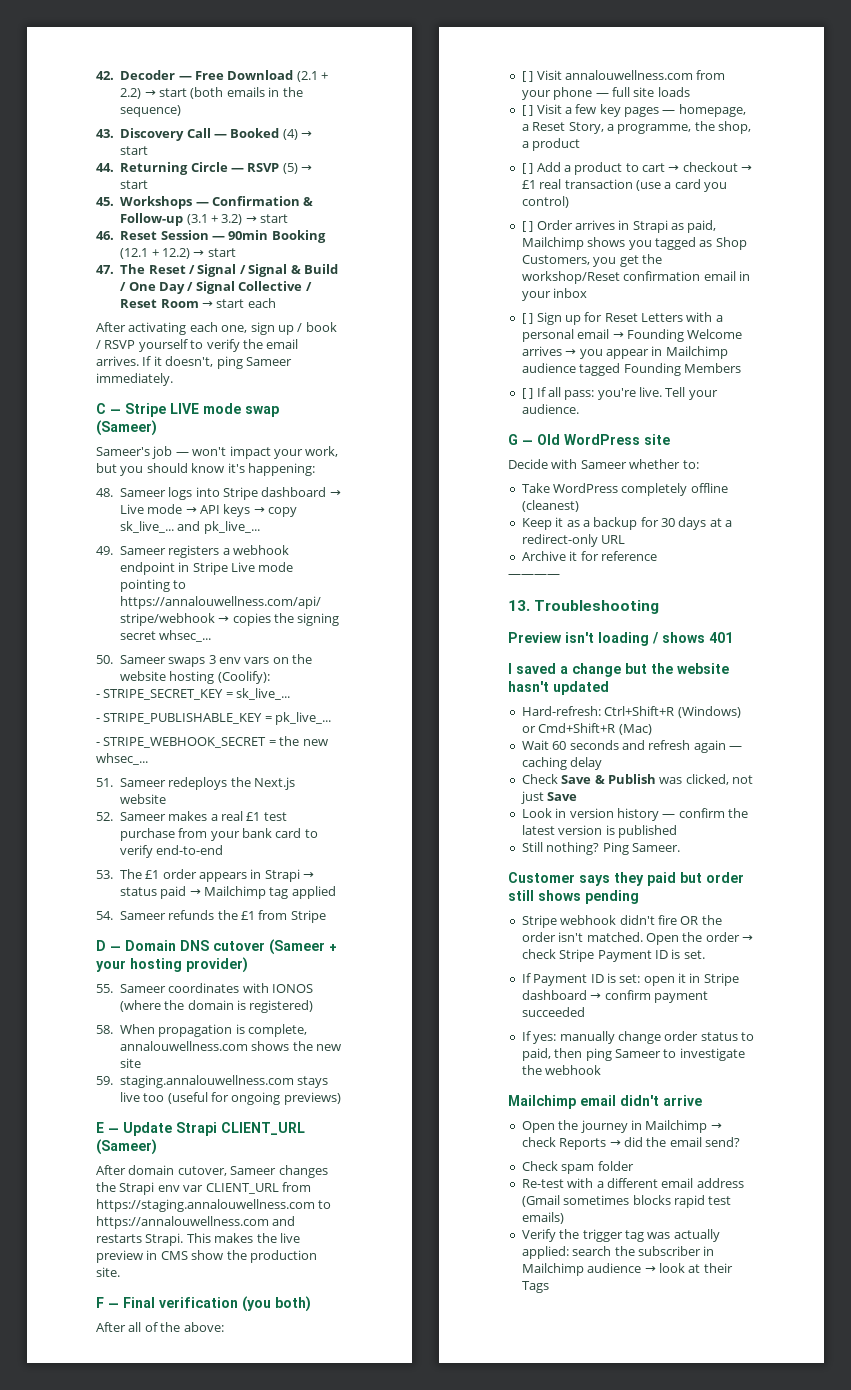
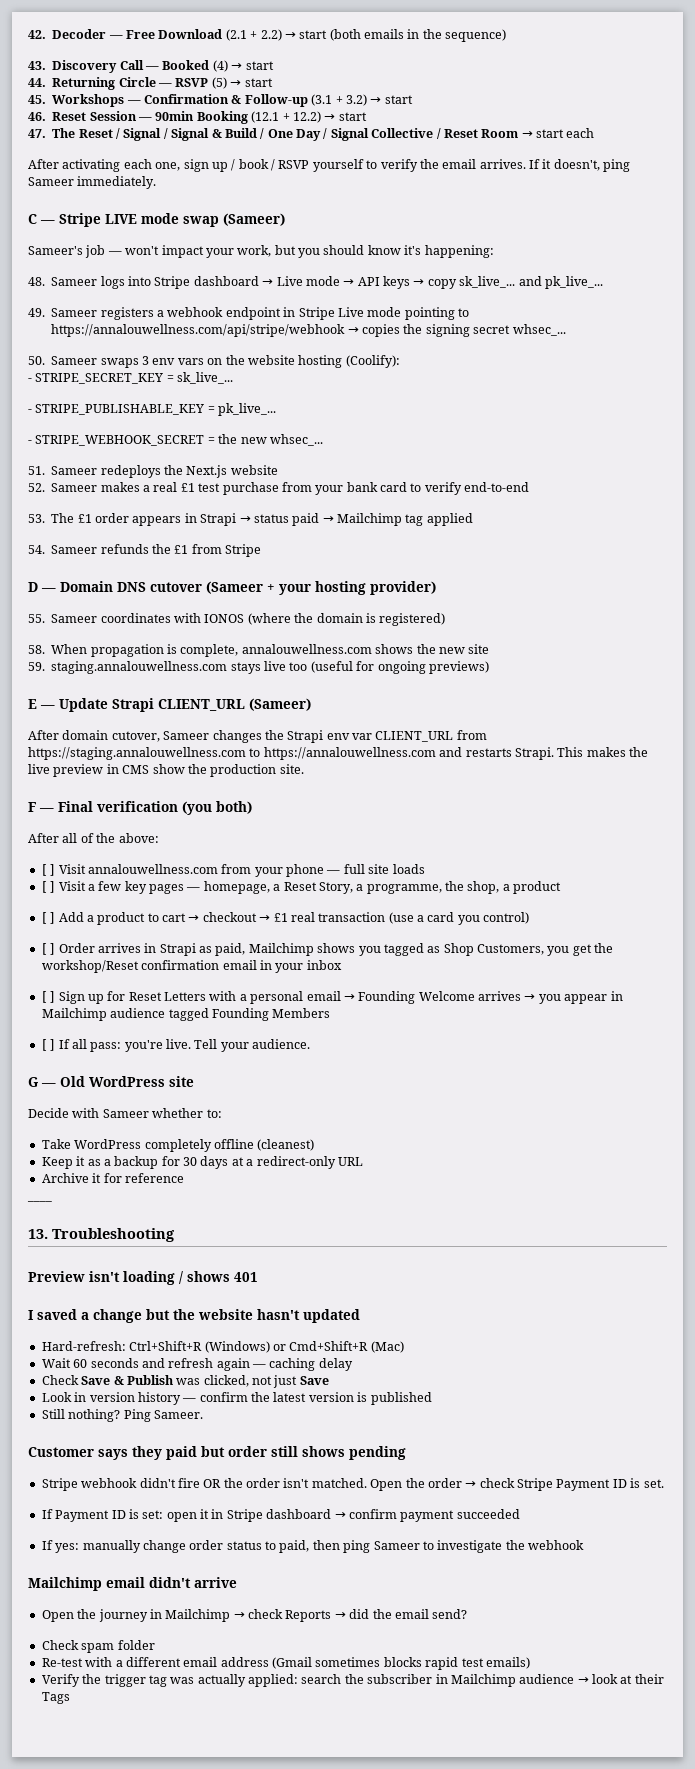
[508,574,560,578] ―――― -> [27,1200,52,1202] ____

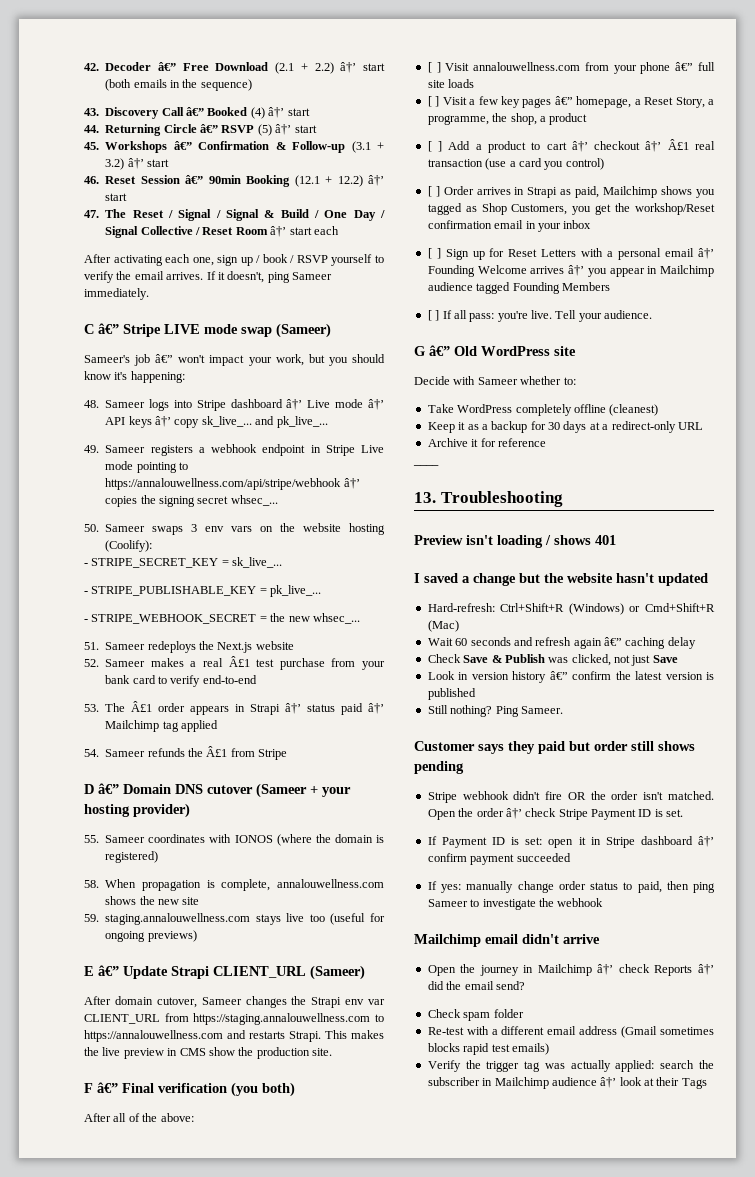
[108,35,123,39] — -> [157,62,176,71] â€”
[284,32,296,39] → -> [340,62,357,73] â†’
[145,66,159,70] — -> [186,107,204,116] â€”
[231,63,243,70] → -> [268,107,285,118] â†’
[158,83,172,87] — -> [200,124,218,133] â€”
[230,80,242,87] → -> [275,124,292,135] â†’
[126,100,141,104] — -> [173,141,192,150] â€”
[370,97,382,104] → -> [127,158,144,169] â†’
[138,117,152,121] — -> [185,175,204,184] â€”
[324,114,336,121] → -> [368,175,384,186] â†’
[521,131,533,138] → -> [270,226,287,237] â†’
[40,220,55,224] — -> [98,323,119,334] â€”
[107,251,122,255] — -> [155,354,174,363] â€”
[262,276,355,286] → Live mode → -> [286,399,384,410] â†’ Live mode â†’
[413,279,425,286] → -> [155,416,171,427] â†’
[347,327,359,334] → -> [343,478,360,489] â†’
[180,483,195,492] £1 -> [228,656,250,667] Â£1
[77,514,92,523] £1 -> [131,701,153,712] Â£1
[239,516,251,523] → -> [285,703,302,714] â†’
[322,516,334,523] → -> [368,703,385,714] â†’
[174,545,189,554] £1 -> [206,746,228,757] Â£1
[41,588,56,592] — -> [98,783,119,794] â€”
[40,705,55,709] — -> [98,965,119,976] â€”
[39,808,54,812] — -> [97,1082,118,1093] â€”
[326,870,341,874] — -> [675,62,694,71] â€”
[186,887,201,891] — -> [554,96,573,105] â€”
[188,912,288,922] → checkout → £1 -> [571,139,689,152] â†’ checkout â†’ Â£1
[343,994,355,1001] → -> [698,248,714,259] â†’
[524,994,536,1001] → -> [568,265,584,276] â†’
[41,1083,56,1087] — -> [429,345,450,356] â€”
[252,1364,266,1368] — -> [604,637,622,646] â€”
[182,1398,197,1402] — -> [549,671,568,680] â€”
[465,1481,477,1488] → -> [505,808,522,819] â†’
[334,1512,346,1519] → -> [698,836,714,847] â†’
[233,1612,245,1619] → -> [597,964,614,975] â†’
[334,1612,346,1619] → -> [698,964,714,975] â†’
[577,1677,589,1684] → -> [600,1077,617,1088] â†’

